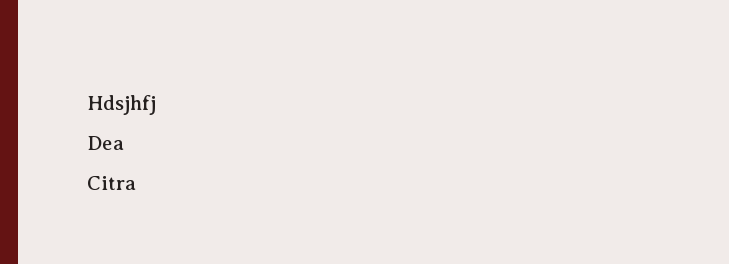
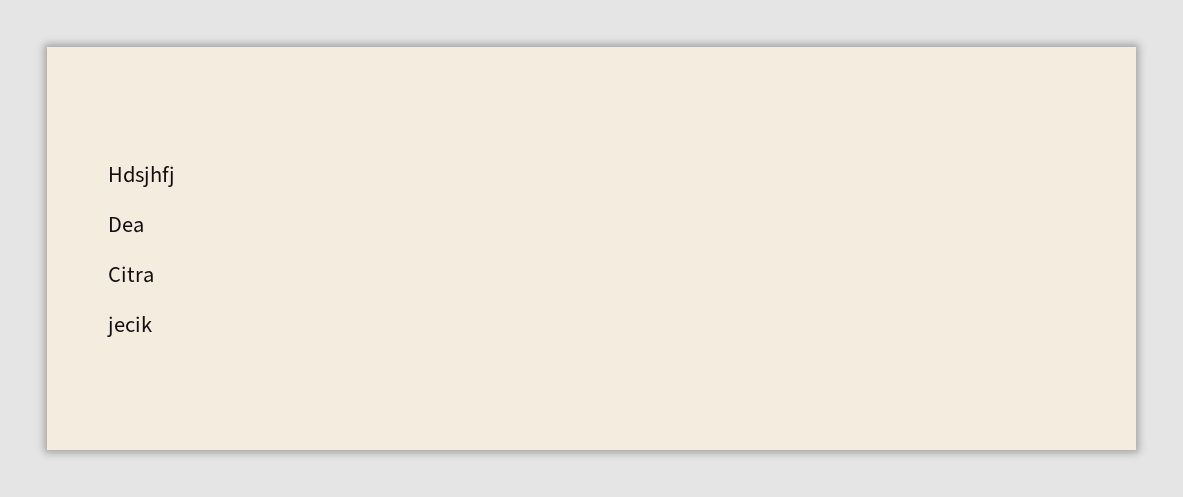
(136, 183) none -> [107,316,152,337] // jecik

